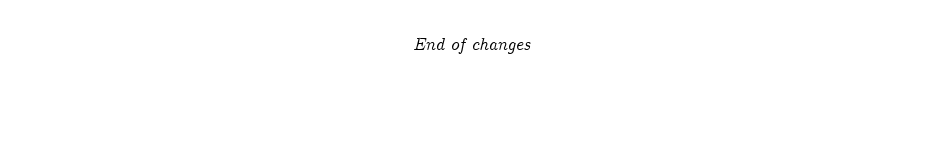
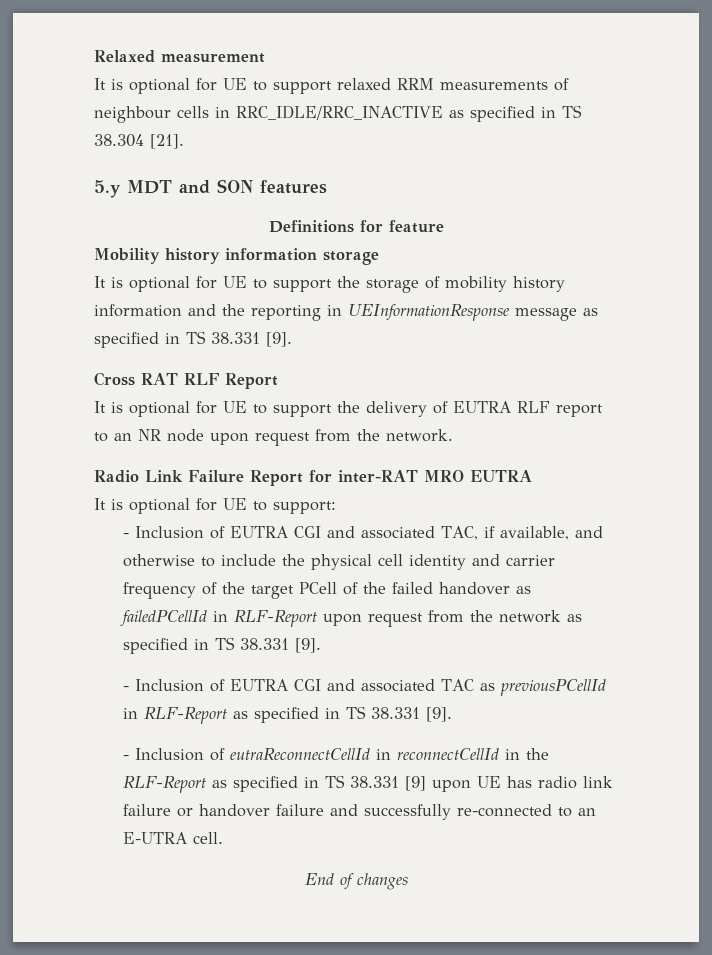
(413, 43) none -> [94,50,265,63] [94,78,569,94] [94,105,582,123] [94,134,184,149] [94,179,327,198] [268,220,444,233] [94,248,379,265] [94,276,565,293] [94,304,598,321] [94,331,292,348] [94,372,278,389] [94,401,603,417] [94,429,453,446] [94,470,532,486] [94,498,336,514] [123,526,604,540] [123,554,556,570] [123,582,532,599] [120,610,583,627] [123,637,322,654] [123,679,607,696] [123,706,453,724] [123,748,550,761] [123,775,614,793] [123,804,597,820] [123,832,224,844] Relaxed measurement // It is optional for UE to support relaxed RRM measurements of neighbour cells in RRC_IDLE/RRC_INACTIVE as specified in TS 38.304 [21]. // 5.y MDT and SON features // Definitions for feature // Mobility history information storage // It is optional for UE to support the storage of mobility history information and the reporting in UEInformationResponse message as specified in TS 38.331 [9]. // Cross RAT RLF Report // It is optional for UE to support the delivery of EUTRA RLF report to an NR node upon request from the network. // Radio Link Failure Report for inter-RAT MRO EUTRA // It is optional for UE to support: // - Inclusion of EUTRA CGI and associated TAC, if available, and otherwise to include the physical cell identity and carrier frequency of the target PCell of the failed handover as failedPCellId in RLF-Report upon request from the network as specified in TS 38.331 [9]. // - Inclusion of EUTRA CGI and associated TAC as previousPCellId in RLF-Report as specified in TS 38.331 [9]. // - Inclusion of eutraReconnectCellId in reconnectCellId in the RLF-Report as specified in TS 38.331 [9] upon UE has radio link failure or handover failure and successfully re-connected to an E-UTRA cell. //

